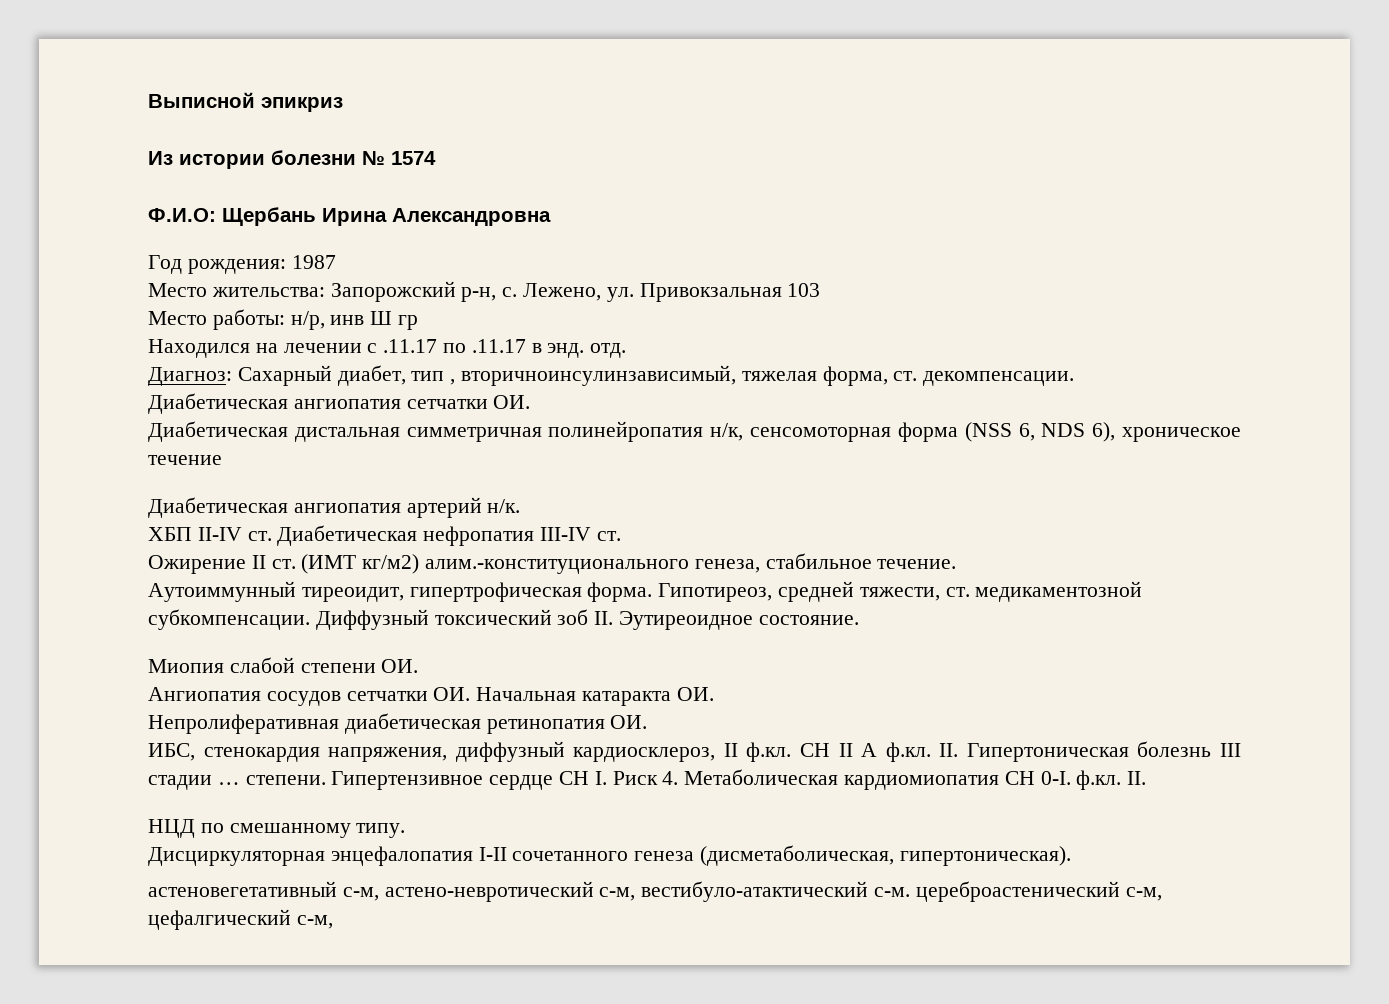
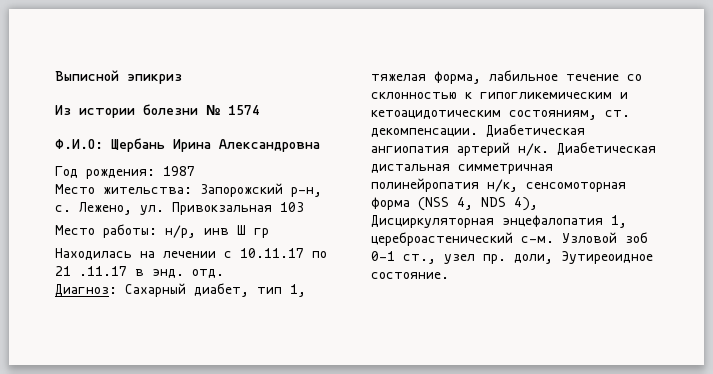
[148,339,250,358] Находился -> [55,248,132,260] Находилась
[383,339,467,353] .11.17 по -> [240,248,327,258] [55,266,71,276] 10.11.17 по 21
[450,365,888,386] , вторичноинсулинзависимый, тяжелая форма, -> [290,284,306,297] [371,70,642,84] [371,92,628,100] [371,110,597,120] 1, тяжелая форма, лабильное течение со склонностью к гипогликемическим и кетоацидотическим состояниям,
[148,393,531,414] // Диабетическая ангиопатия сетчатки ОИ. // -> [486,124,585,137] [371,142,549,156] Диабетическая ангиопатия артерий н/к.
[1018,422,1242,442] [148,455,222,465] [148,497,521,518] [148,525,621,546] [148,553,957,574] [148,581,1143,602] [148,609,859,630] [148,657,419,673] [148,687,714,706] [148,713,648,734] [148,741,1241,762] [148,769,1147,790] [148,819,406,838] [148,845,1071,866] [148,881,1162,902] [148,909,333,930] 6, NDS 6), хроническое течение // Диабетическая ангиопатия артерий н/к. // ХБП II-IV ст. Диабетическая нефропатия III-IV ст. // Ожирение II ст. (ИМТ кг/м2) алим.-конституционального генеза, стабильное течение. // Аутоиммунный тиреоидит, гипертрофическая форма. Гипотиреоз, средней тяжести, ст. медикаментозной субкомпенсации. Диффузный токсический зоб II. Эутиреоидное состояние. // Миопия слабой степени ОИ. // Ангиопатия сосудов сетчатки ОИ. Начальная катаракта ОИ. // Непролиферативная диабетическая ретинопатия ОИ. // ИБС, стенокардия напряжения, диффузный кардиосклероз, II ф.кл. СН II А ф.кл. II. Гипертоническая болезнь III стадии … степени. Гипертензивное сердце СН I. Риск 4. Метаболическая кардиомиопатия СН 0-I. ф.кл. II. // НЦД по смешанному типу. // Дисциркуляторная энцефалопатия I-II сочетанного генеза (дисметаболическая, гипертоническая). // астеновегетативный с-м, астено-невротический с-м, вестибуло-атактический с-м. цереброастенический с-м, цефалгический с-м, -> [457,197,538,211] [371,215,627,228] [371,232,648,246] [371,251,653,264] [371,272,449,279] 4, NDS 4), Дисциркуляторная энцефалопатия 1, цереброастенический с-м. Узловой зоб 0-1 ст., узел пр. доли, Эутиреоидное состояние.

